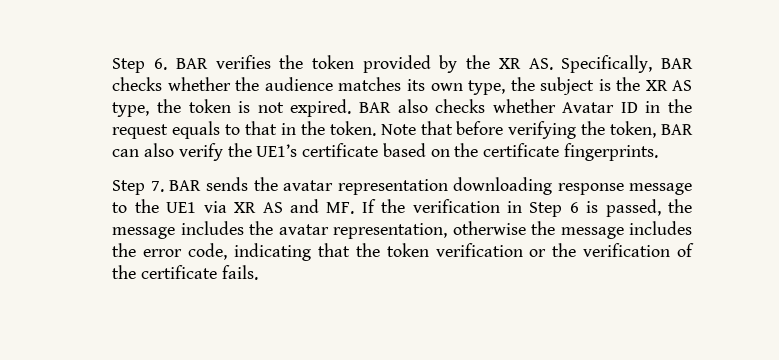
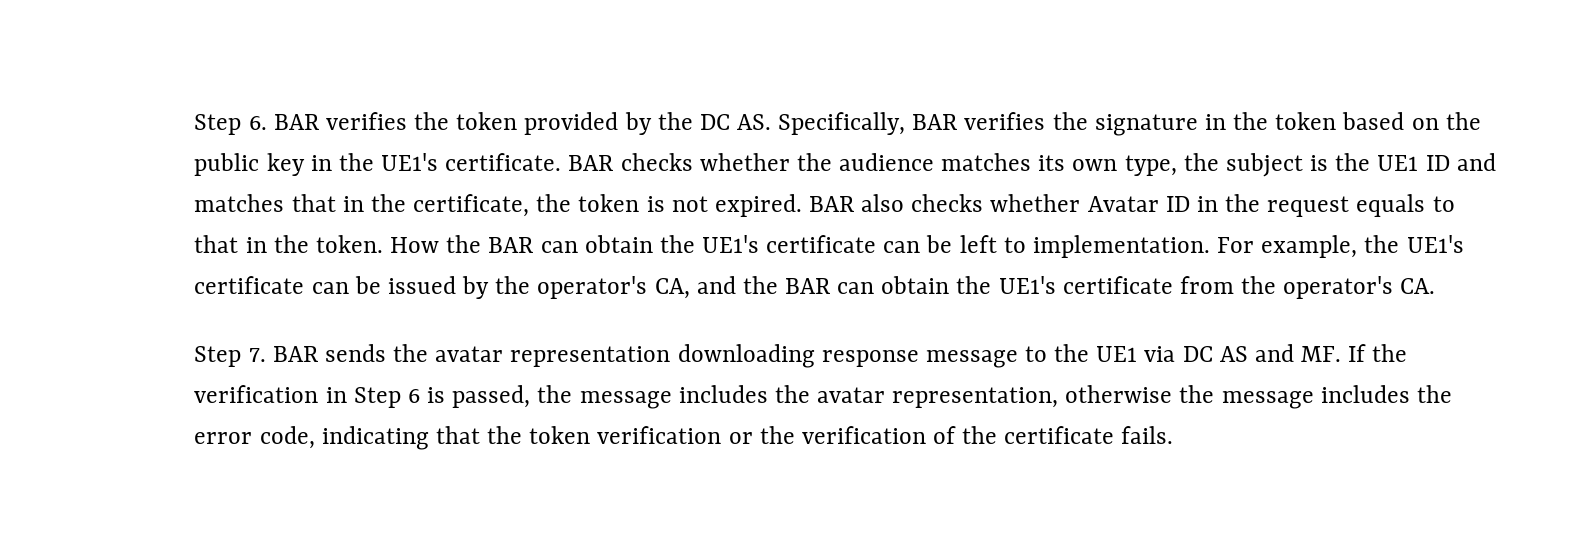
[498,58,521,69] XR -> [699,114,730,130] DC
(693, 63) none -> [964,112,1481,136] [194,153,614,176] verifies the signature in the token based on the public key in the UE1's certificate. BAR
[645,80,692,91] [112,102,150,117] XR AS type, -> [1377,153,1496,171] [194,194,530,217] UE1 ID and matches that in the certificate,
[380,121,693,139] [112,143,658,161] Note that before verifying the token, BAR can also verify the UE1’s certificate based on the certificate fingerprints. -> [390,235,1464,258] [194,276,1436,299] How the BAR can obtain the UE1's certificate can be left to implementation. For example, the UE1's certificate can be issued by the operator's CA, and the BAR can obtain the UE1's certificate from the operator's CA.
[234,202,257,213] XR -> [1182,346,1213,362] DC

